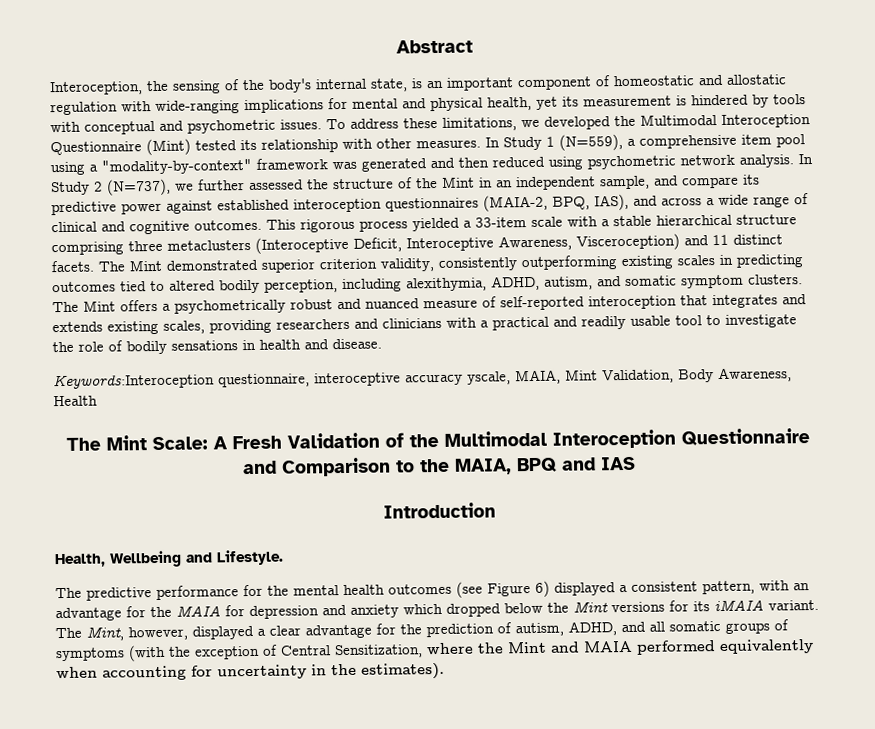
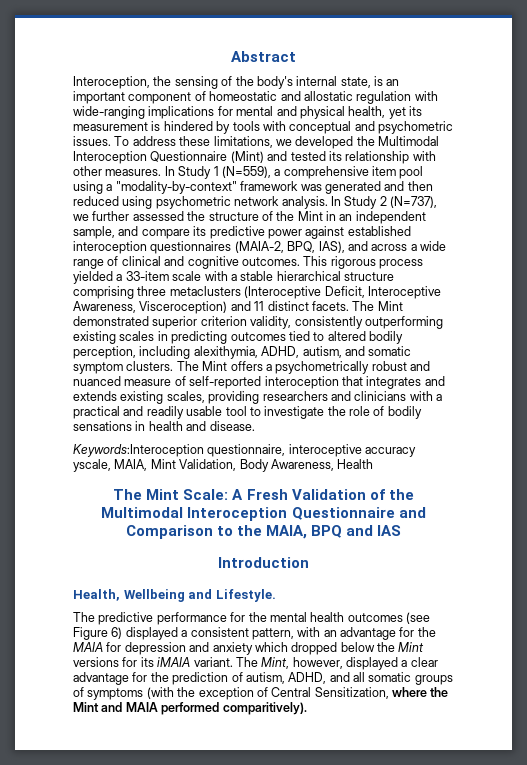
(191, 147) none -> [267,151,288,161] and
[719,639,814,655] [56,662,445,681] equivalently when accounting for uncertainty in the estimates). -> [222,702,307,715] comparitively).

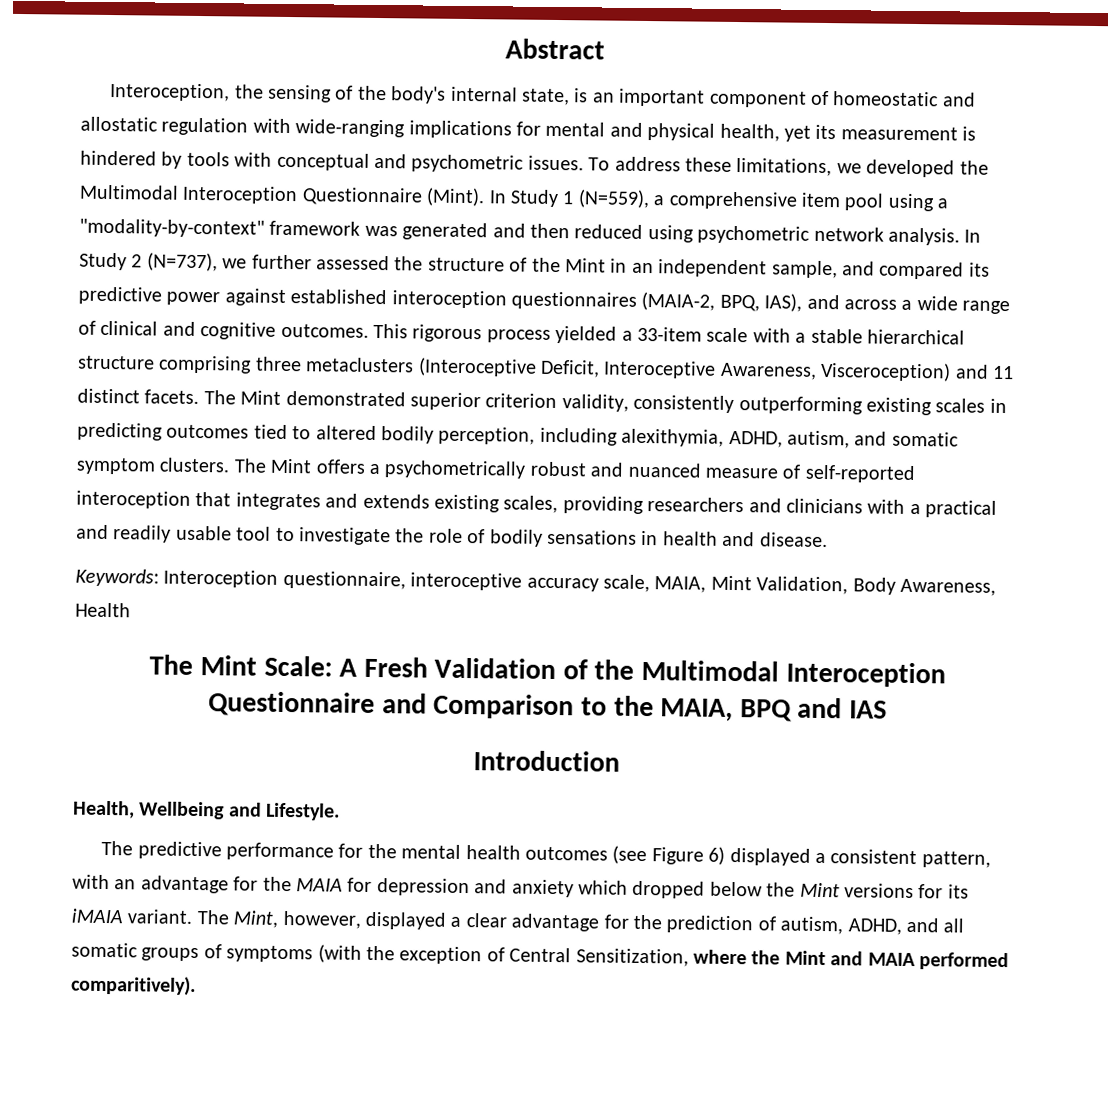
[230,151,436,164] [73,166,162,176] (Mint) and tested its relationship with other measures. -> [426,187,486,207] (Mint).
[141,229,190,239] compare -> [879,261,965,280] compared
[73,444,204,457] Keywords:Interoception -> [75,568,279,588] Keywords: Interoception
[73,459,111,472] yscale, -> [602,574,650,593] scale,

